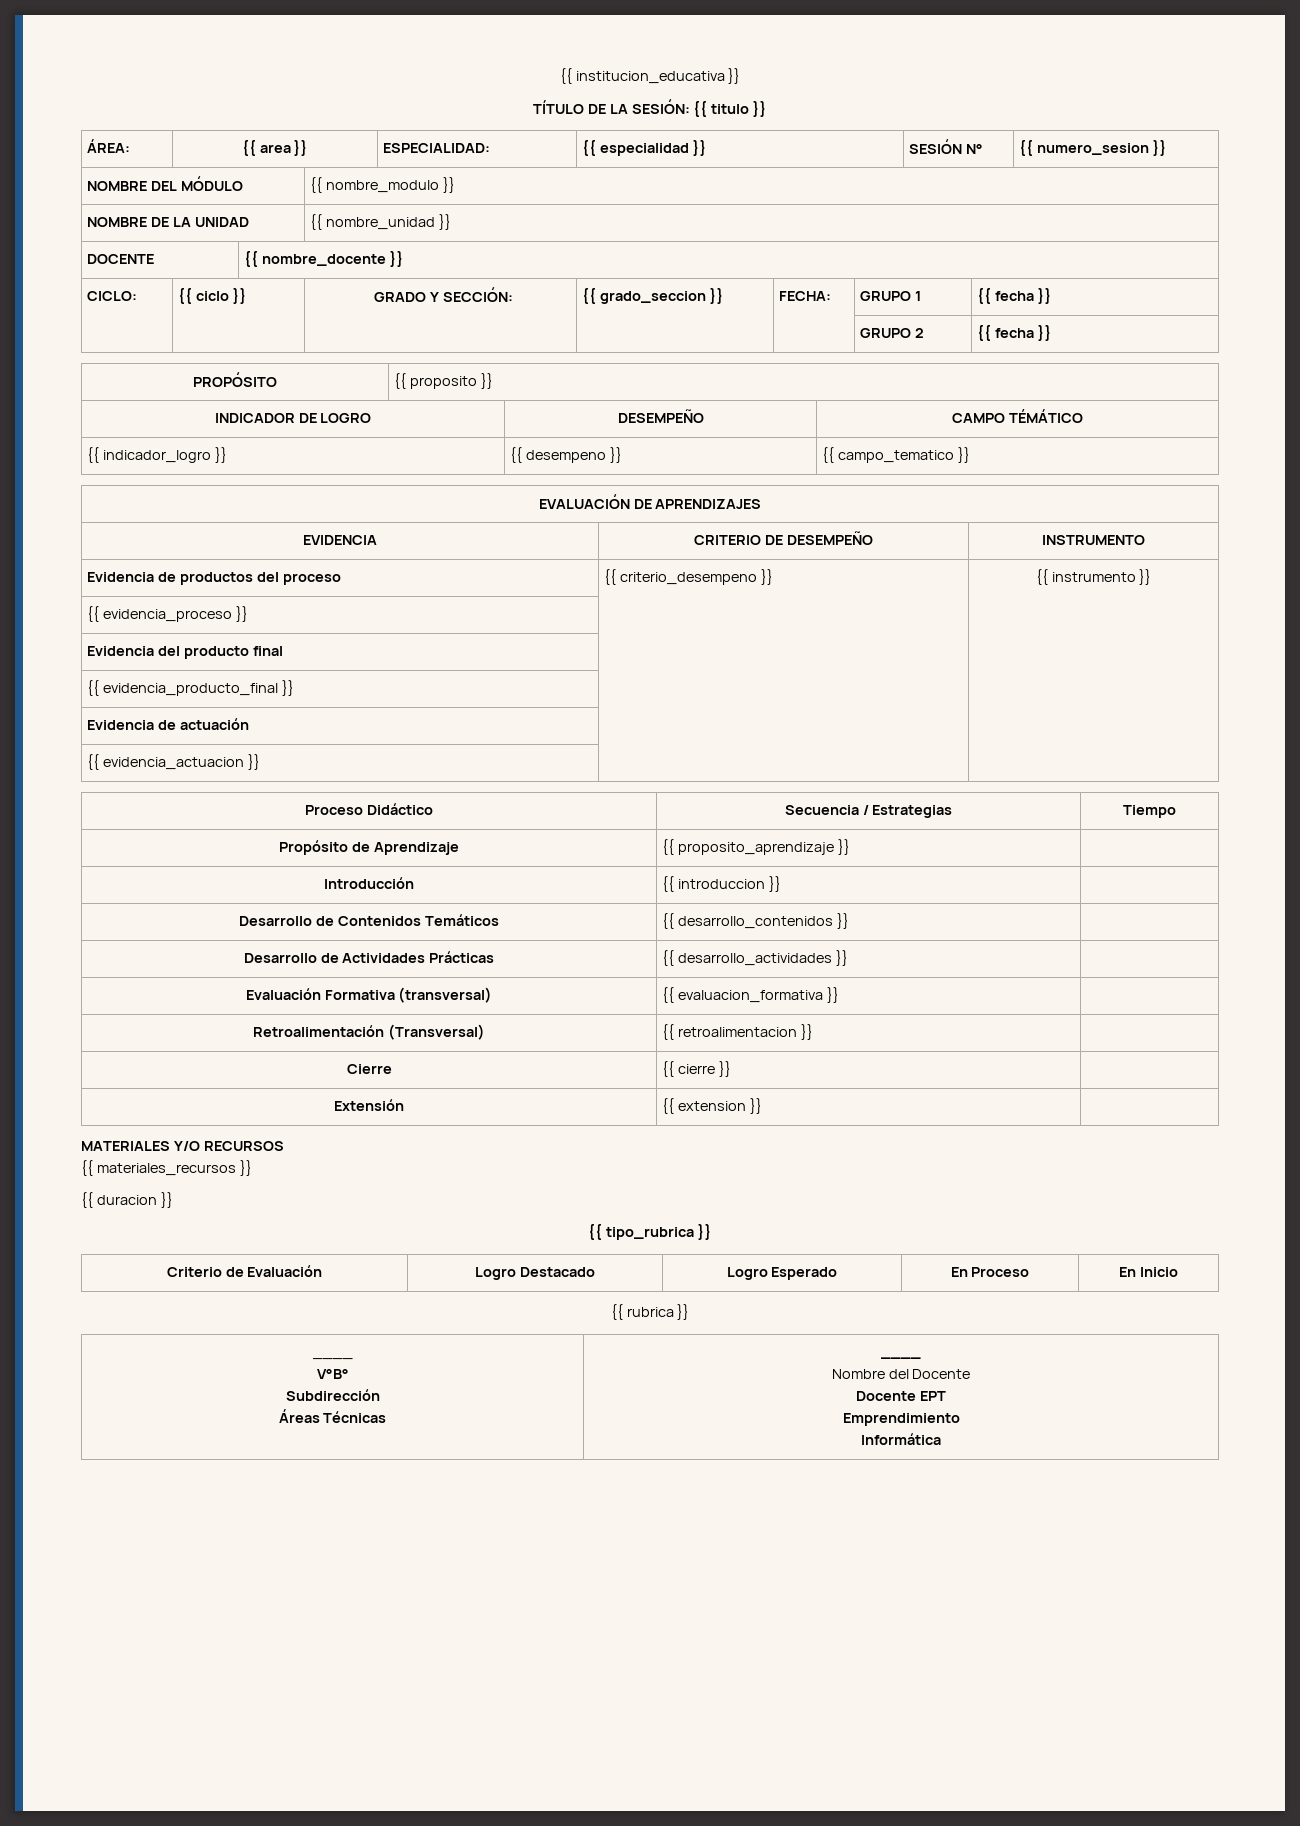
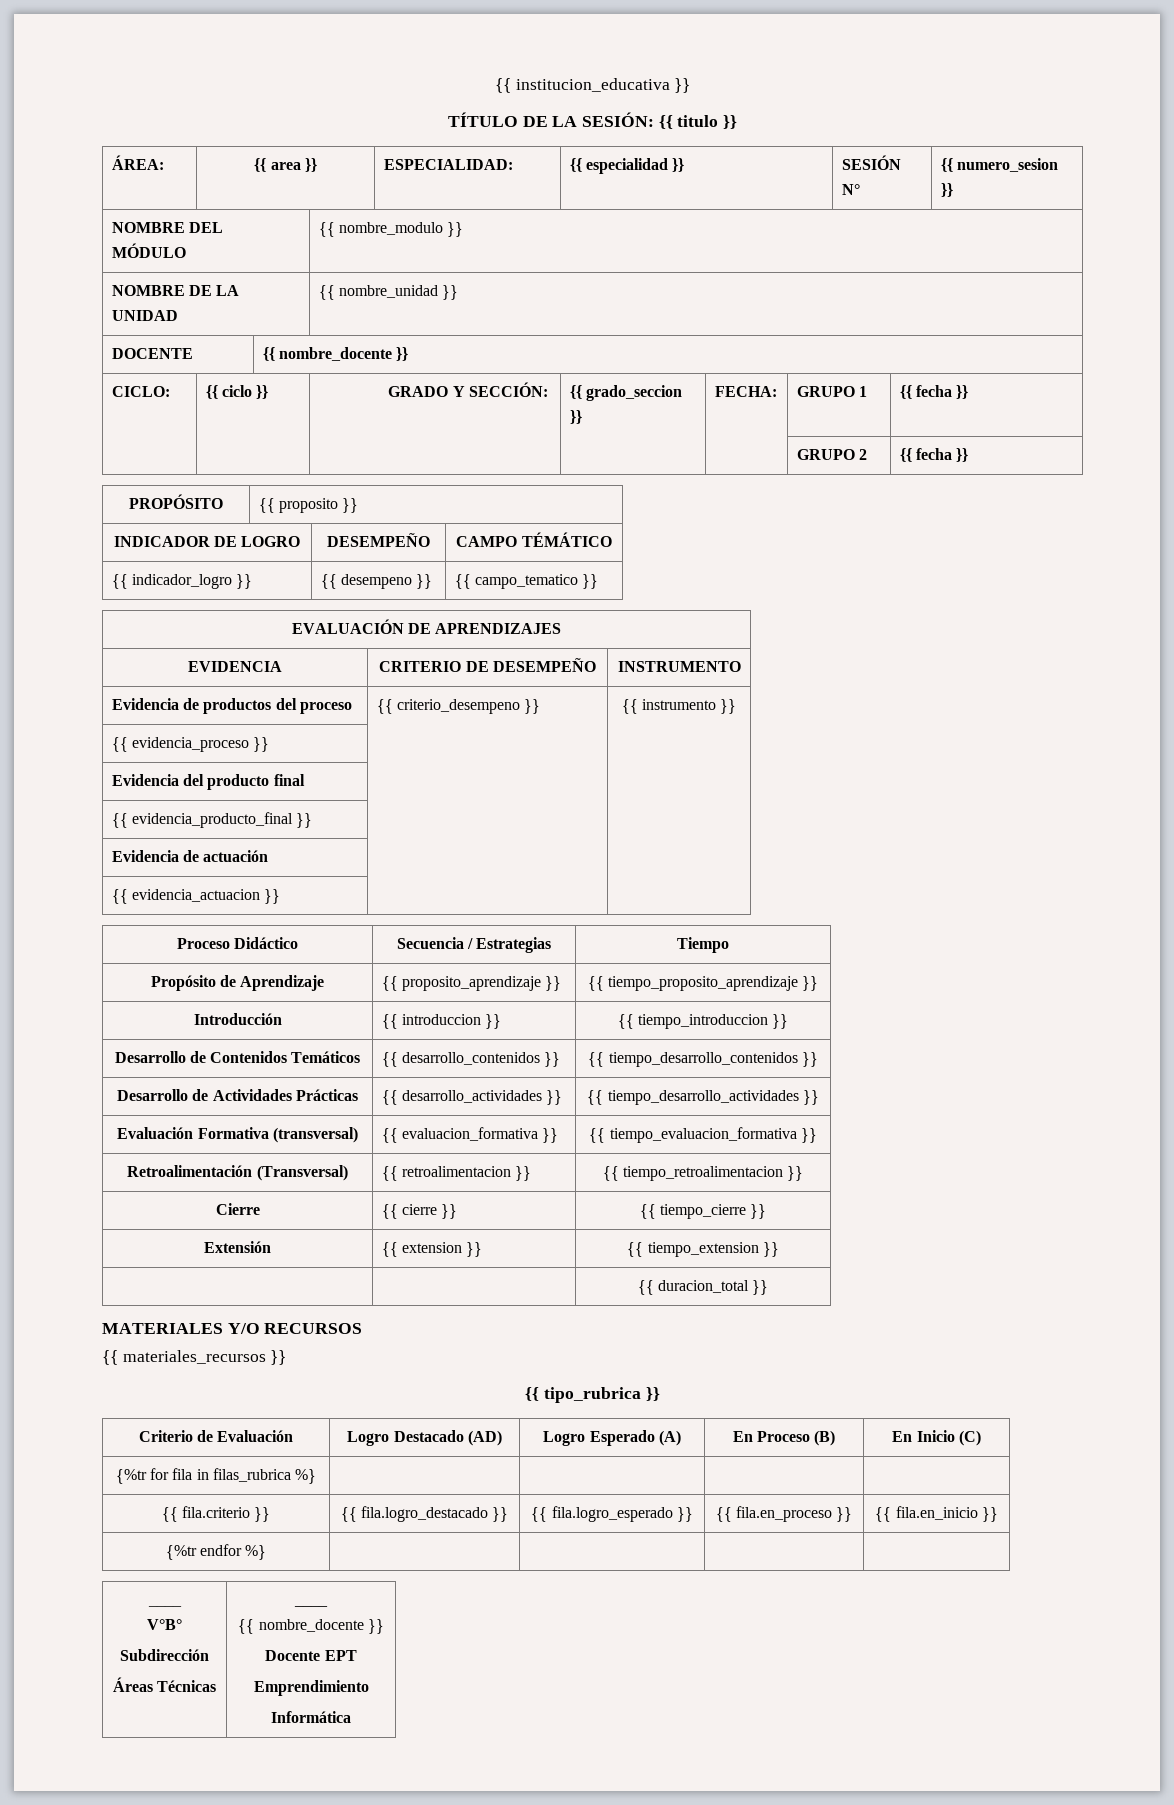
(850, 847) none -> [587,976,819,991] {{ tiempo_proposito_aprendizaje }}
(781, 884) none -> [617,1014,789,1029] {{ tiempo_introduccion }}
(849, 921) none -> [588,1052,818,1067] {{ tiempo_desarrollo_contenidos }}
(848, 958) none -> [587,1090,819,1105] {{ tiempo_desarrollo_actividades }}
(839, 995) none -> [589,1127,817,1143] {{ tiempo_evaluacion_formativa }}
(813, 1032) none -> [602,1166,804,1181] {{ tiempo_retroalimentacion }}
(731, 1069) none -> [639,1204,767,1219] {{ tiempo_cierre }}
(762, 1106) none -> [627,1242,779,1257] [637,1280,769,1295] {{ tiempo_extension }} // | | {{ duracion_total }}
[81,1192,173,1208] // {{ duracion }} -> (287, 1357) none
(595, 1272) none -> [467,1430,502,1446] (AD)
(838, 1273) none -> [658,1430,681,1446] (A)
(1030, 1272) none -> [814,1430,836,1446] (B)
[610,1304,690,1320] // {{ rubrica }} -> [958,1430,981,1446] [115,1468,317,1484] [161,1506,271,1522] [340,1506,509,1522] [531,1506,693,1522] [715,1506,853,1522] [875,1506,998,1522] [165,1544,267,1560] (C) // {%tr for fila in filas_rubrica %} | | | | // {{ fila.criterio }} | {{ fila.logro_destacado }} | {{ fila.logro_esperado }} | {{ fila.en_proceso }} | {{ fila.en_inicio }} // {%tr endfor %} | | | |
[831,1369,971,1379] Nombre del Docente -> [238,1619,384,1634] {{ nombre_docente }}

